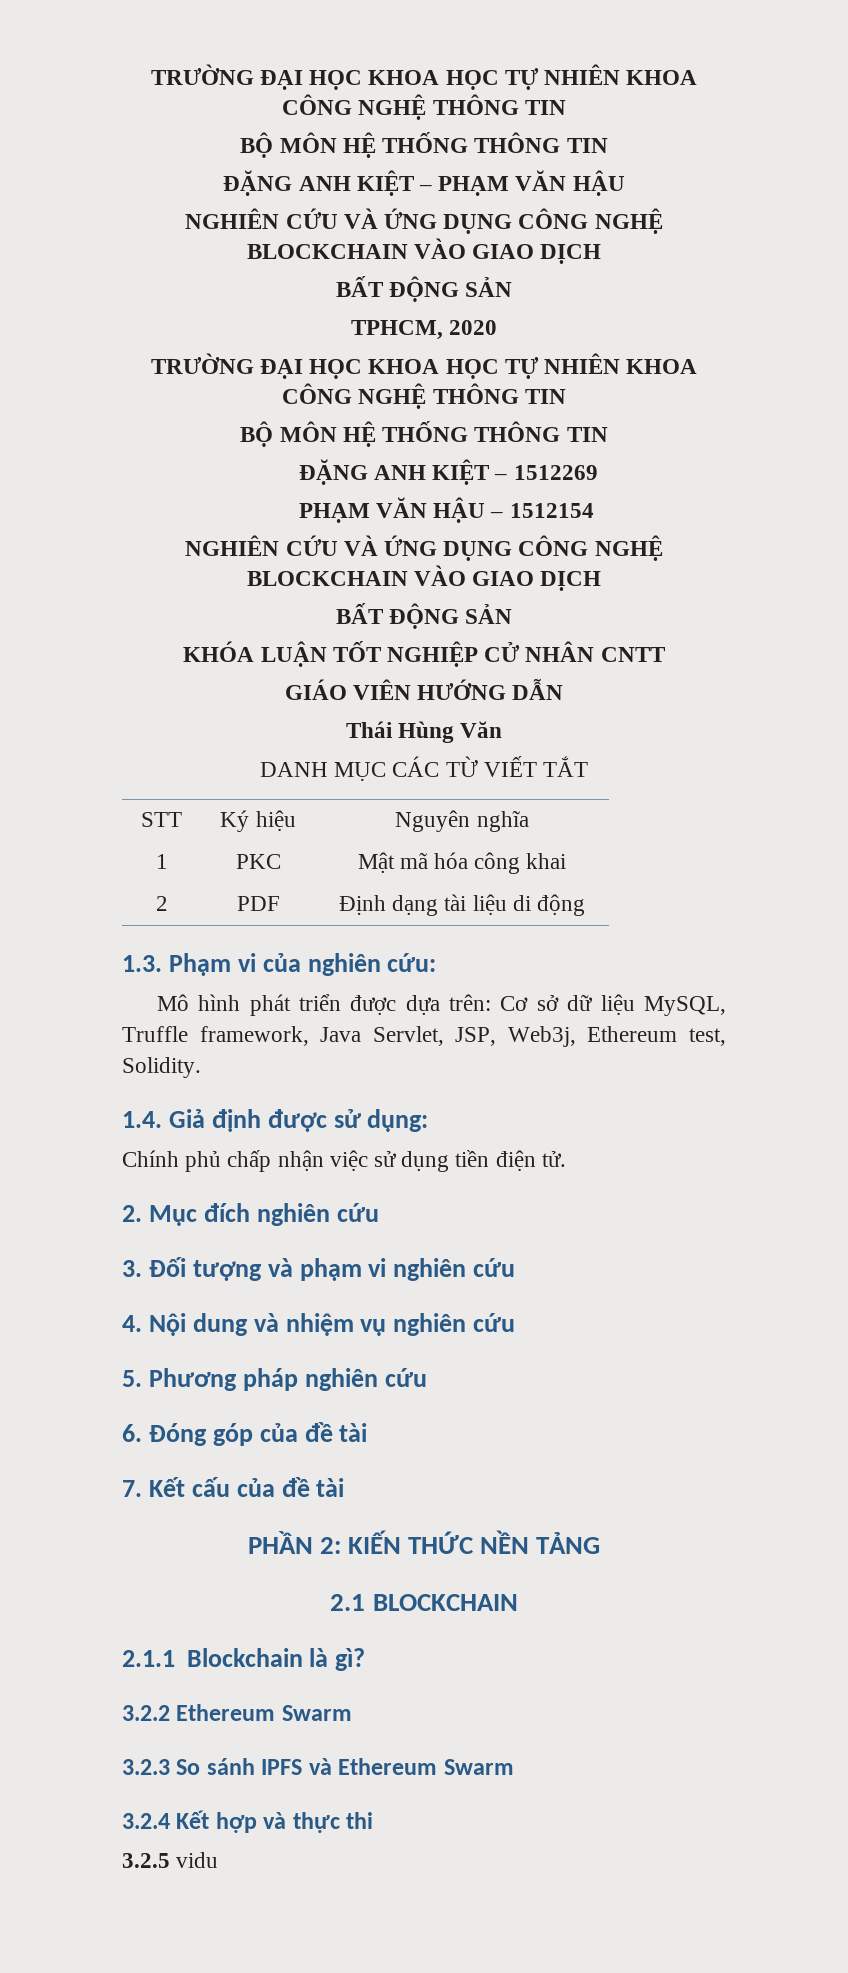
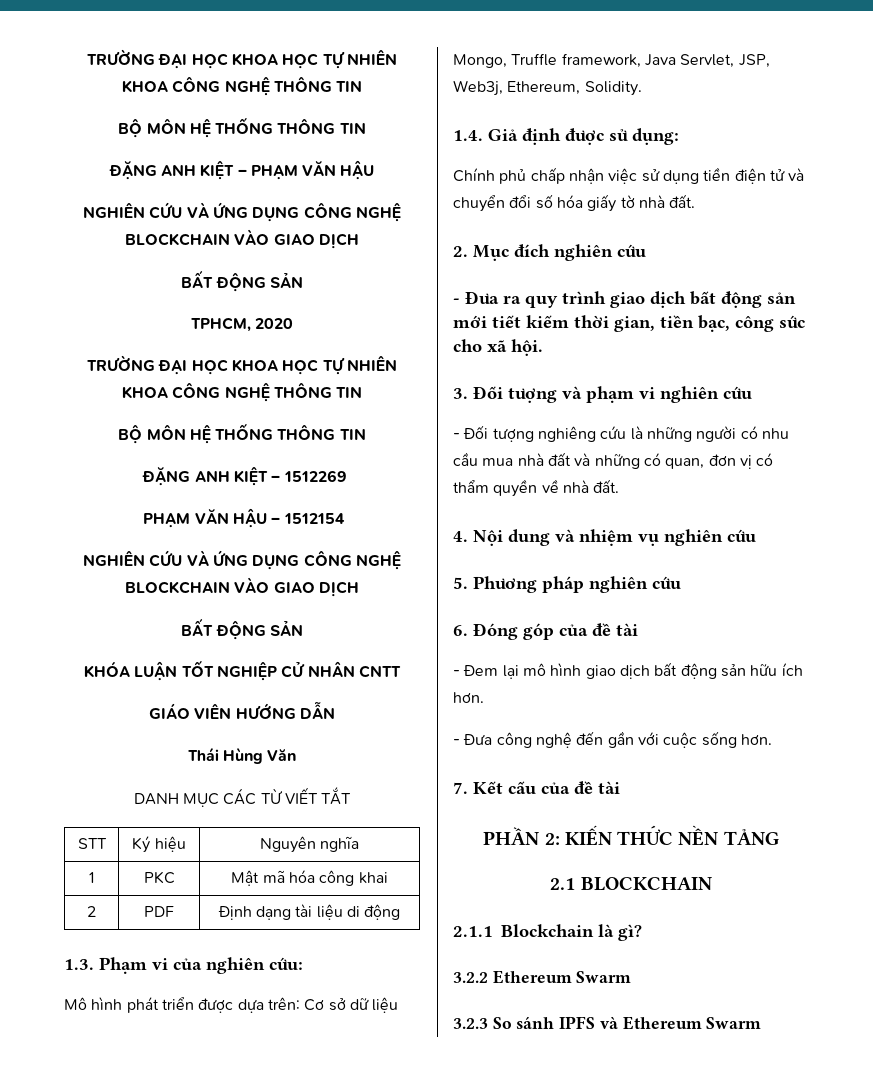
[644,996,726,1016] MySQL, -> [453,54,507,68] Mongo,
[587,1026,726,1046] Ethereum test, -> [507,81,581,95] Ethereum,
[541,1151,566,1167] tử. -> [769,168,805,181] [453,194,696,212] tử và chuyển đổi số hóa giấy tờ nhà đất.
(379, 1212) none -> [453,291,796,308] [453,315,805,332] [453,339,543,356] // - Đưa ra quy trình giao dịch bất động sản mới tiết kiếm thời gian, tiền bạc, công sức cho xã hội.
(516, 1267) none -> [453,425,789,442] [453,452,774,469] [453,479,620,497] // - Đối tượng nghiêng cứu là những người có nhu cầu mua nhà đất và những có quan, đơn vị có thẩm quyền về nhà đất.
(368, 1432) none -> [453,662,803,679] [453,692,484,703] [453,731,772,748] // - Đem lại mô hình giao dịch bất động sản hữu ích hơn. // - Đưa công nghệ đến gần với cuộc sống hơn.
[122,1810,374,1833] [122,1852,219,1868] // 3.2.4 Kết hợp và thực thi // 3.2.5 vidu -> (762, 1023) none

